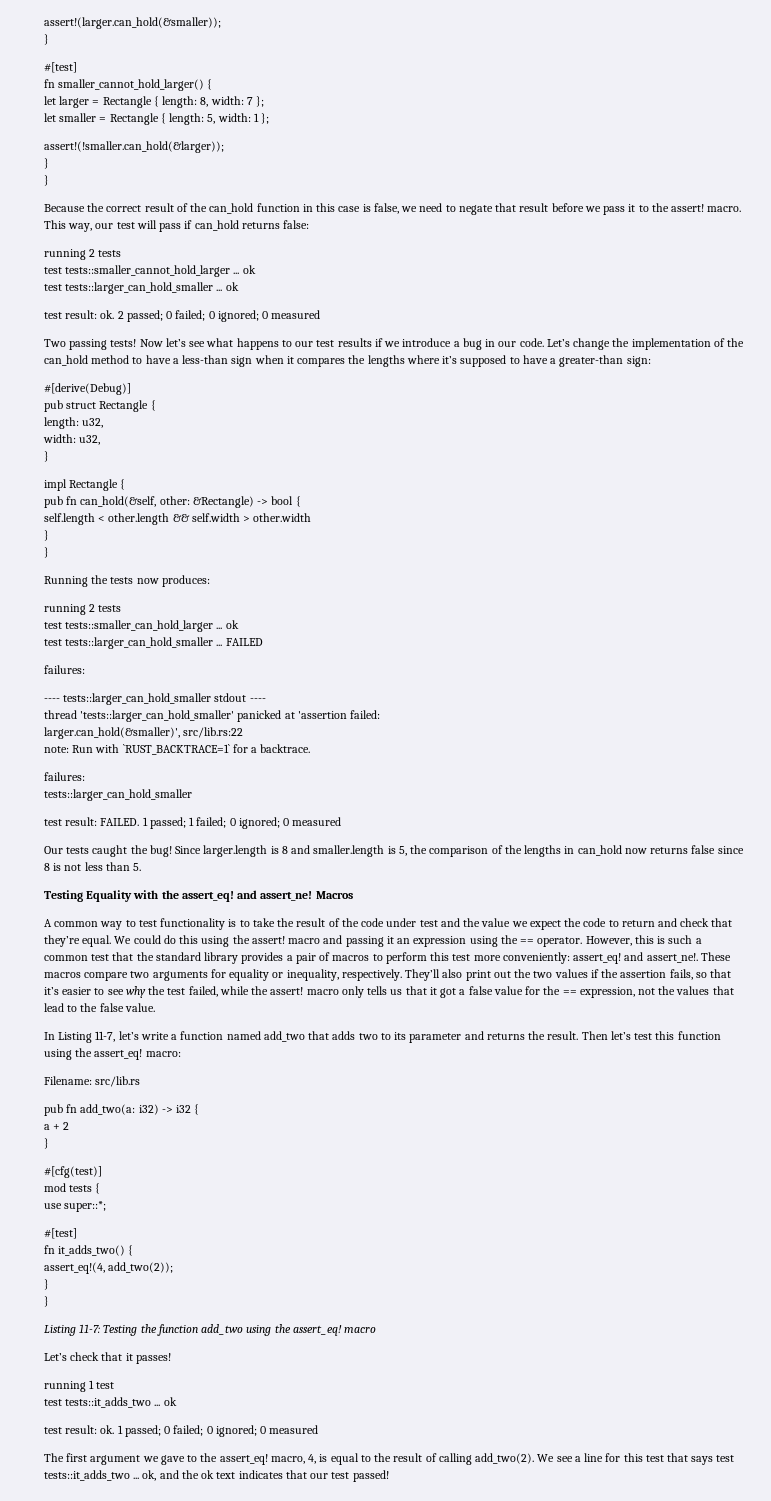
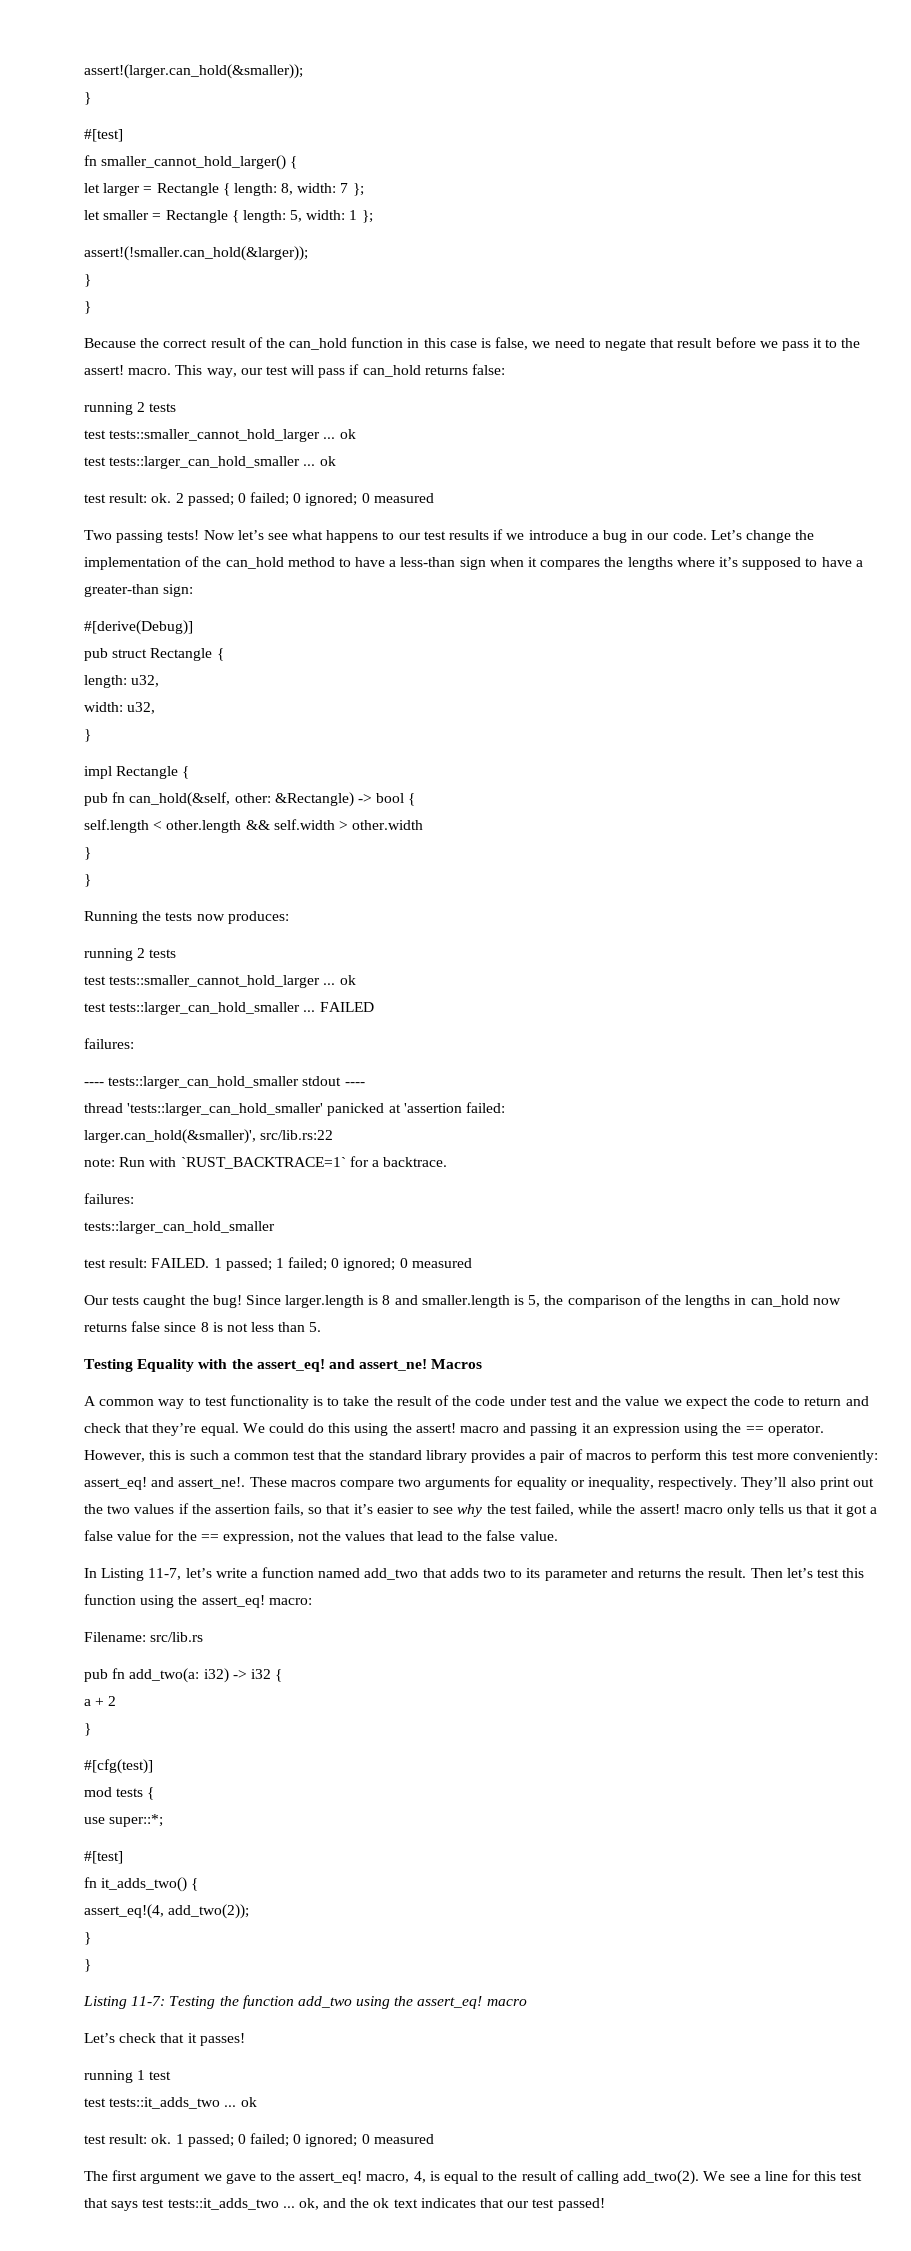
[65,620,214,632] tests::smaller_can_hold_larger -> [109,975,321,988] tests::smaller_cannot_hold_larger

